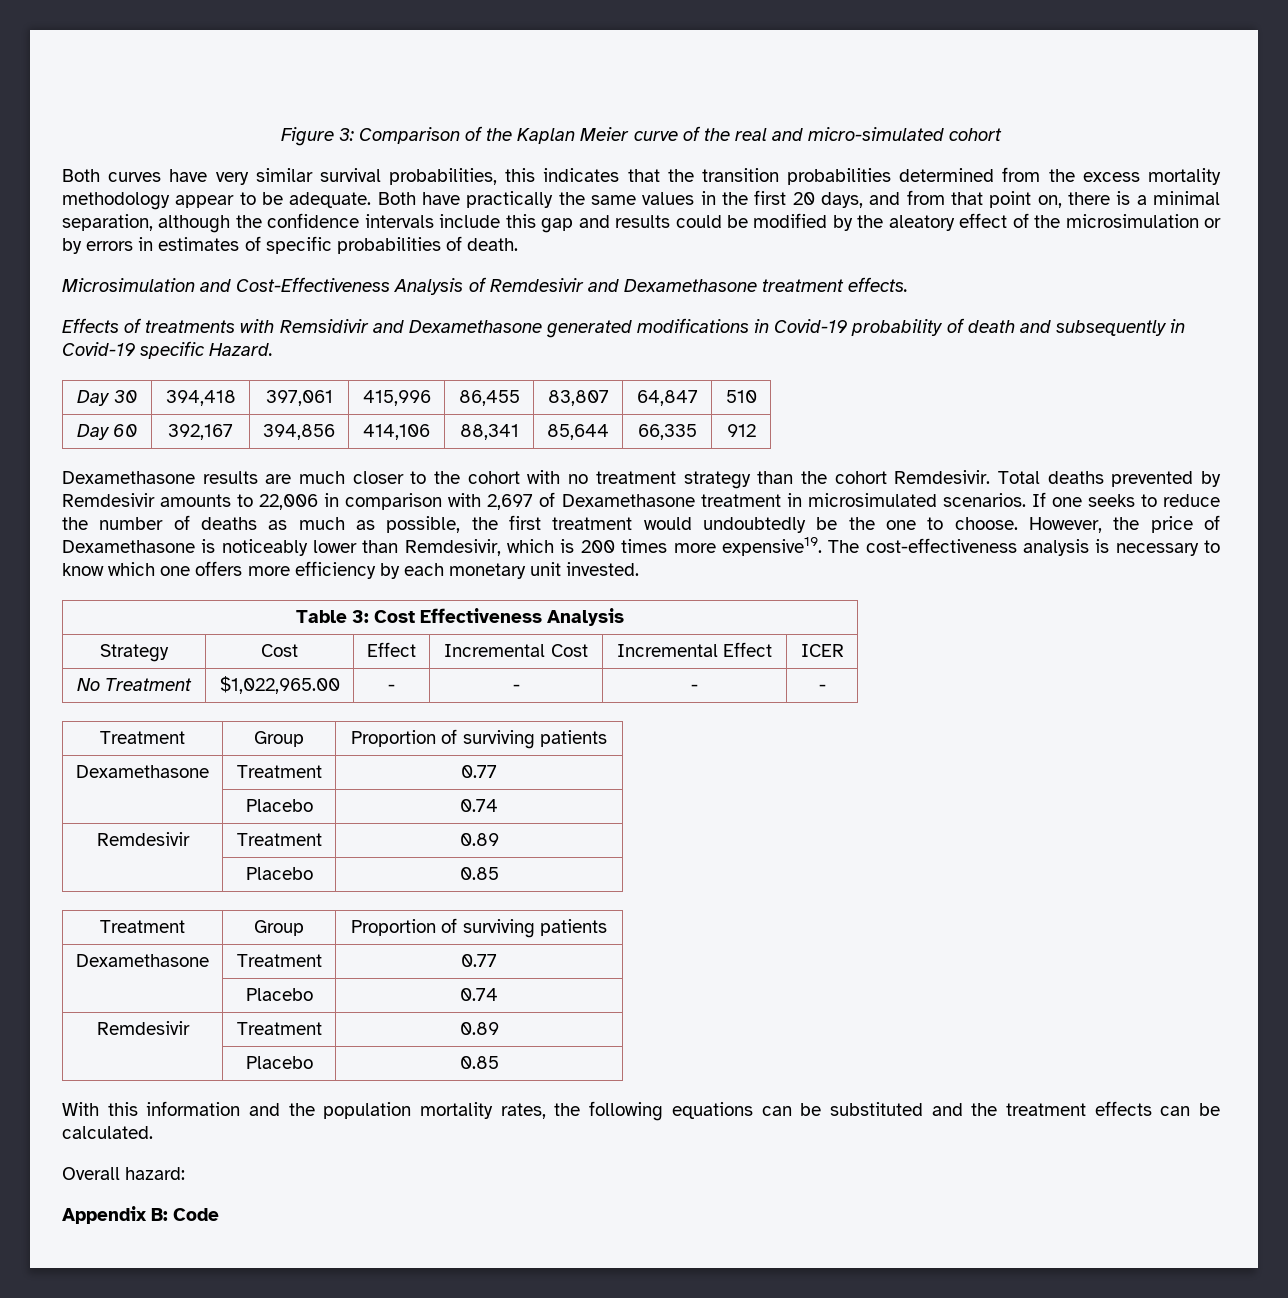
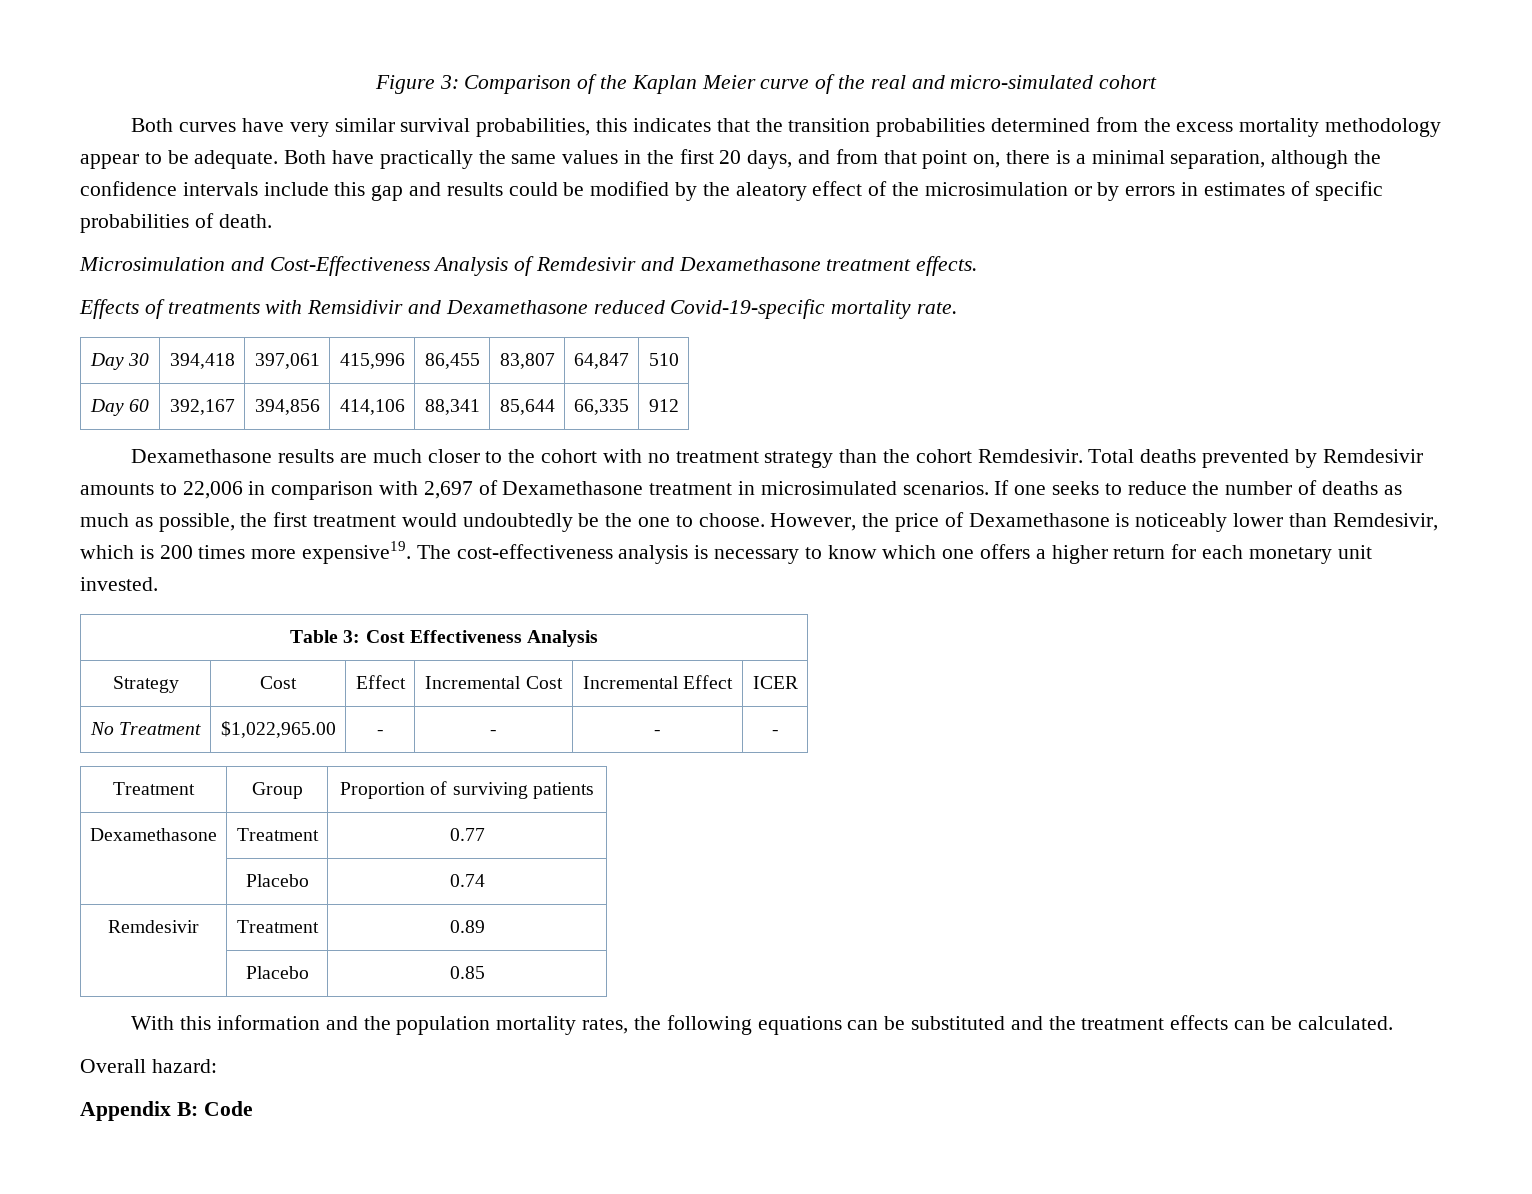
[545,318,1186,338] [62,341,274,359] generated modifications in Covid-19 probability of death and subsequently in Covid-19 specific Hazard. -> [593,299,958,319] reduced Covid-19-specific mortality rate.
[247,561,400,579] more efficiency by -> [1035,544,1197,564] a higher return for
[100,920,185,933] [254,920,304,936] [351,918,607,938] [76,954,209,967] [236,954,322,967] [461,954,497,967] [245,988,313,1001] [460,988,498,1001] [96,1021,190,1035] [236,1022,322,1035] [459,1022,499,1035] [245,1056,313,1069] [459,1056,499,1069] // Treatment | Group | Proportion of surviving patients // Dexamethasone | Treatment | 0.77 // | Placebo | 0.74 // Remdesivir | Treatment | 0.89 // | Placebo | 0.85 -> (485, 972) none

